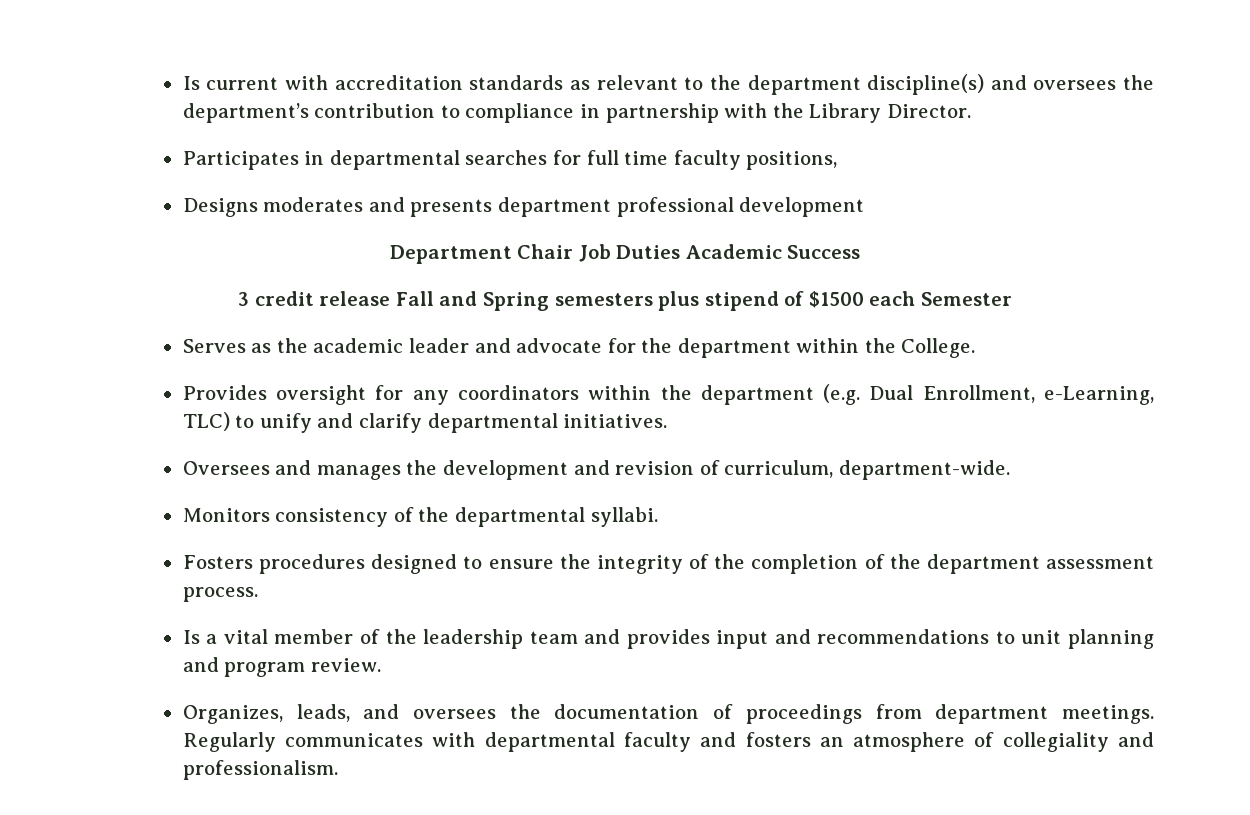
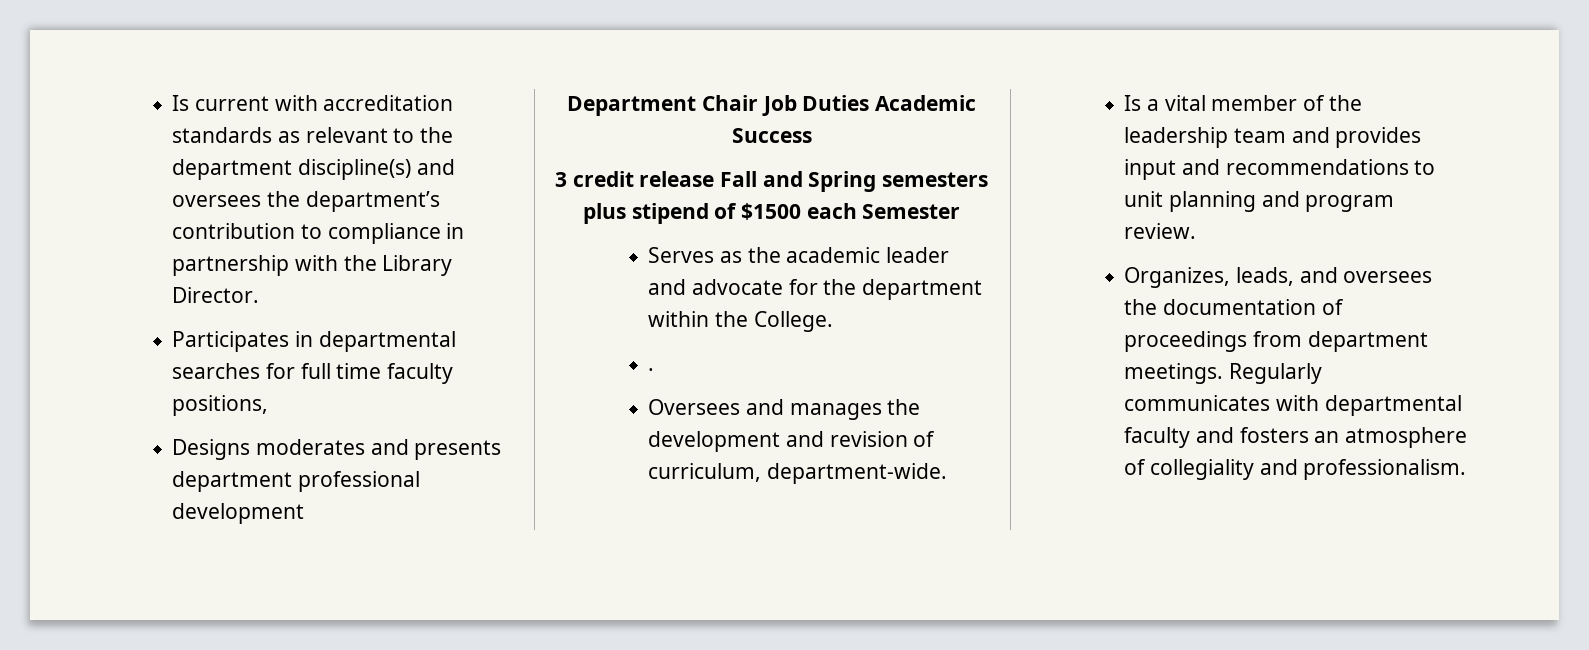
[182,384,1154,405] [182,412,668,433] Provides oversight for any coordinators within the department (e.g. Dual Enrollment, e-Learning, TLC) to unify and clarify departmental initiatives. -> [648,368,655,371] .
[182,507,658,527] [182,554,1154,574] [182,587,258,602] // Monitors consistency of the departmental syllabi. // Fosters procedures designed to ensure the integrity of the completion of the department assessment process. -> (948, 473) none

